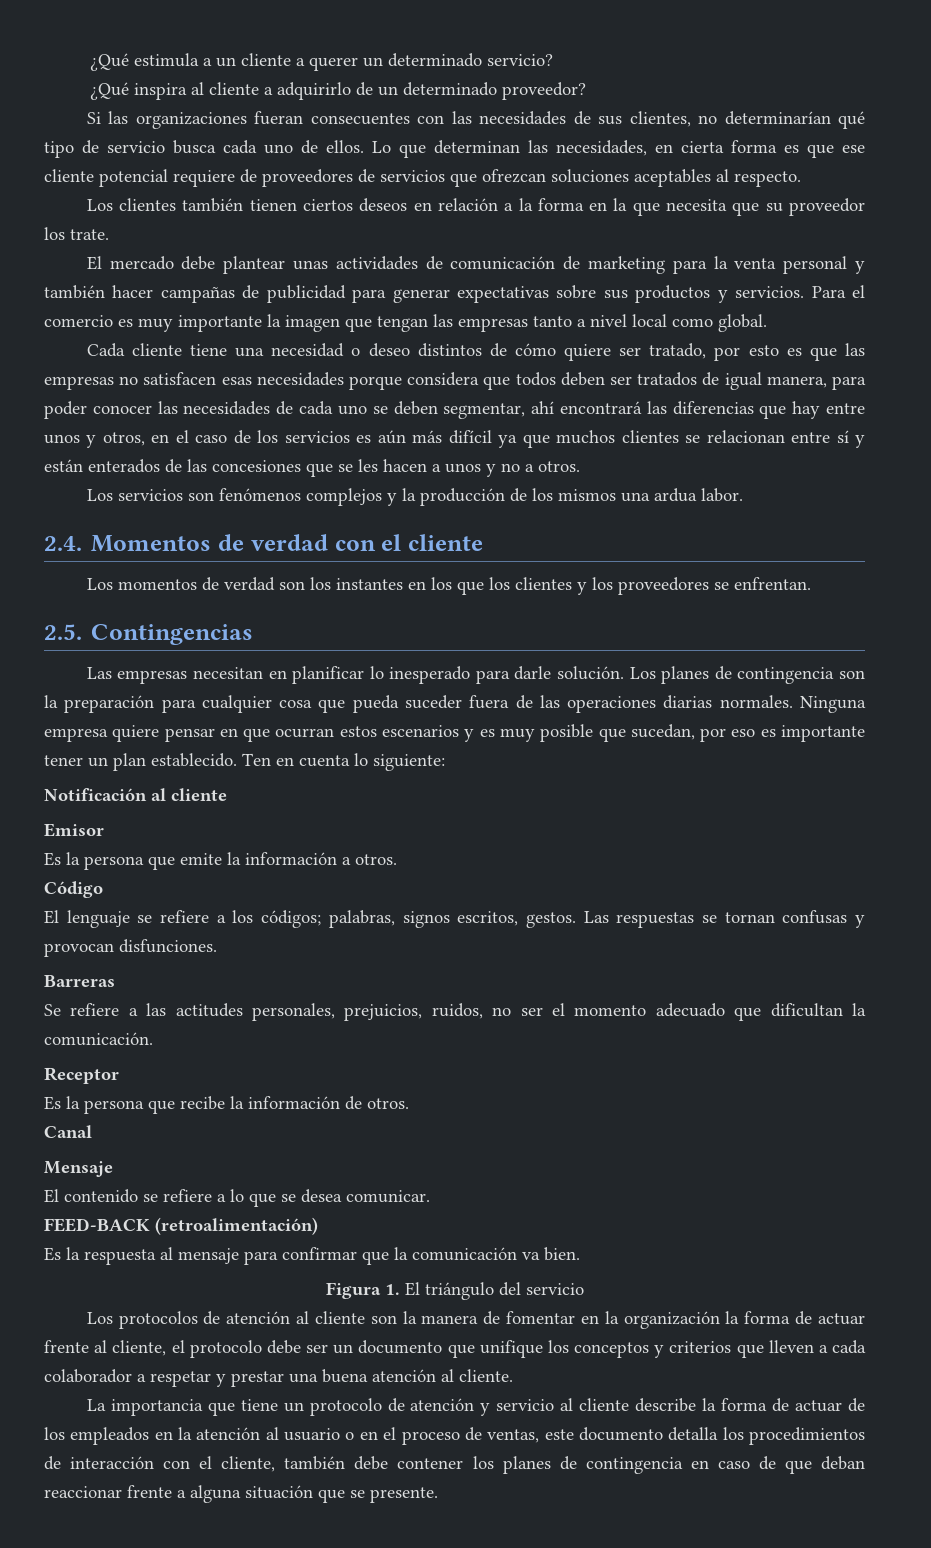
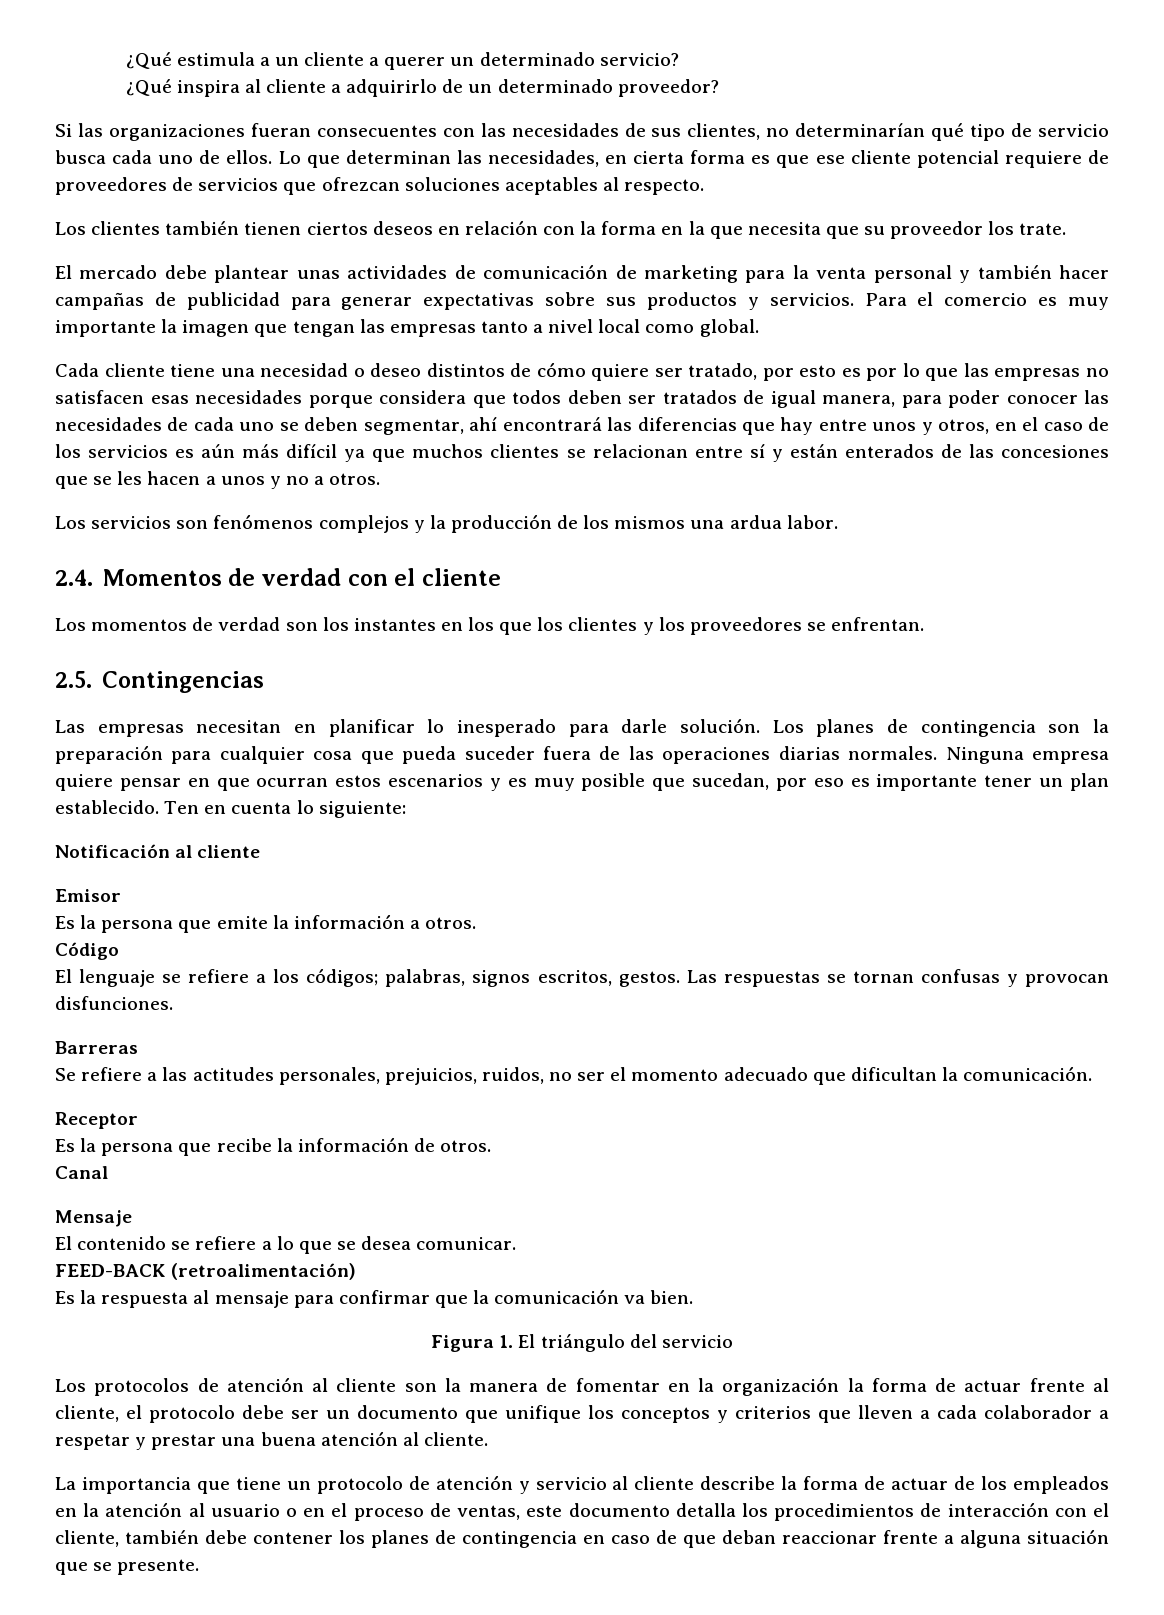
[504,203,514,211] a -> [543,226,576,235] con
(802, 352) none -> [866,363,920,381] por lo

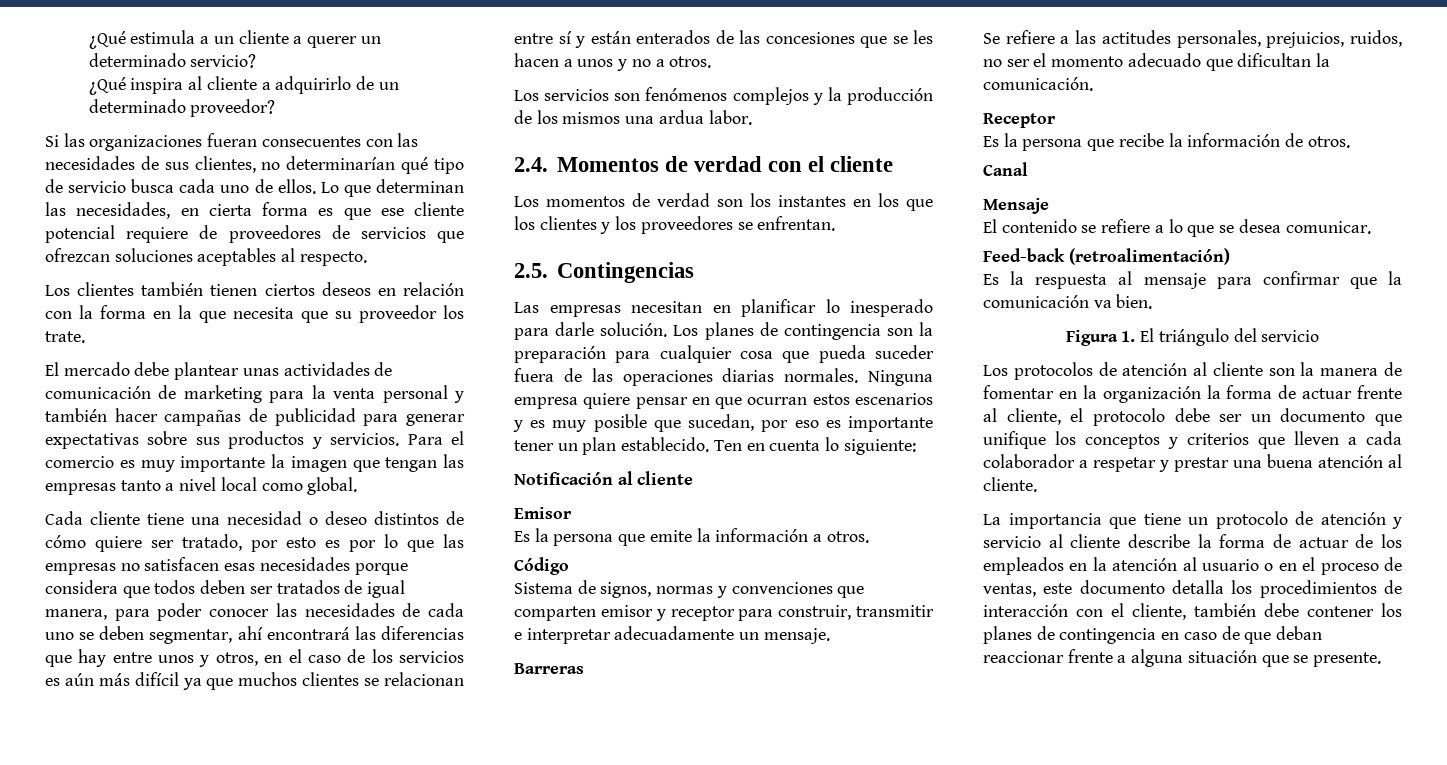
[55,968,1110,987] [55,996,173,1010] El lenguaje se refiere a los códigos; palabras, signos escritos, gestos. Las respuestas se tornan confusas y provocan disfunciones. -> [514,580,865,598] [514,605,934,621] [514,626,830,644] Sistema de signos, normas y convenciones que comparten emisor y receptor para construir, transmitir e interpretar adecuadamente un mensaje.
[55,1264,166,1277] FEED-BACK -> [983,248,1065,262] Feed-back

